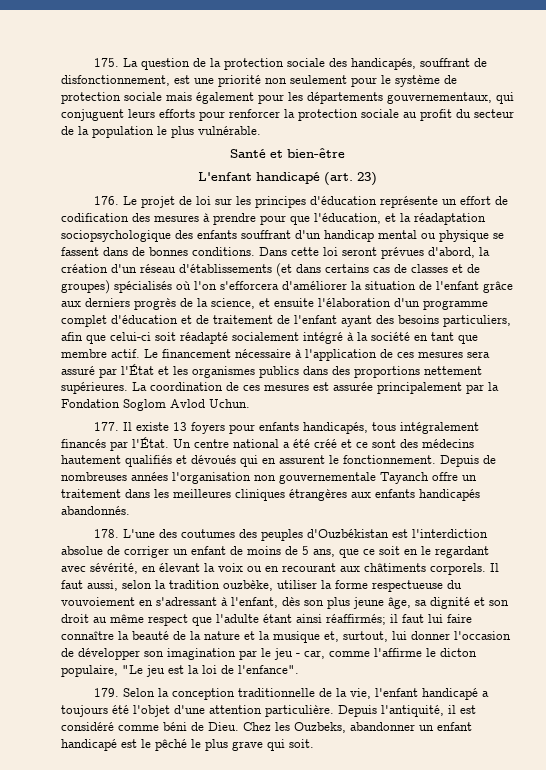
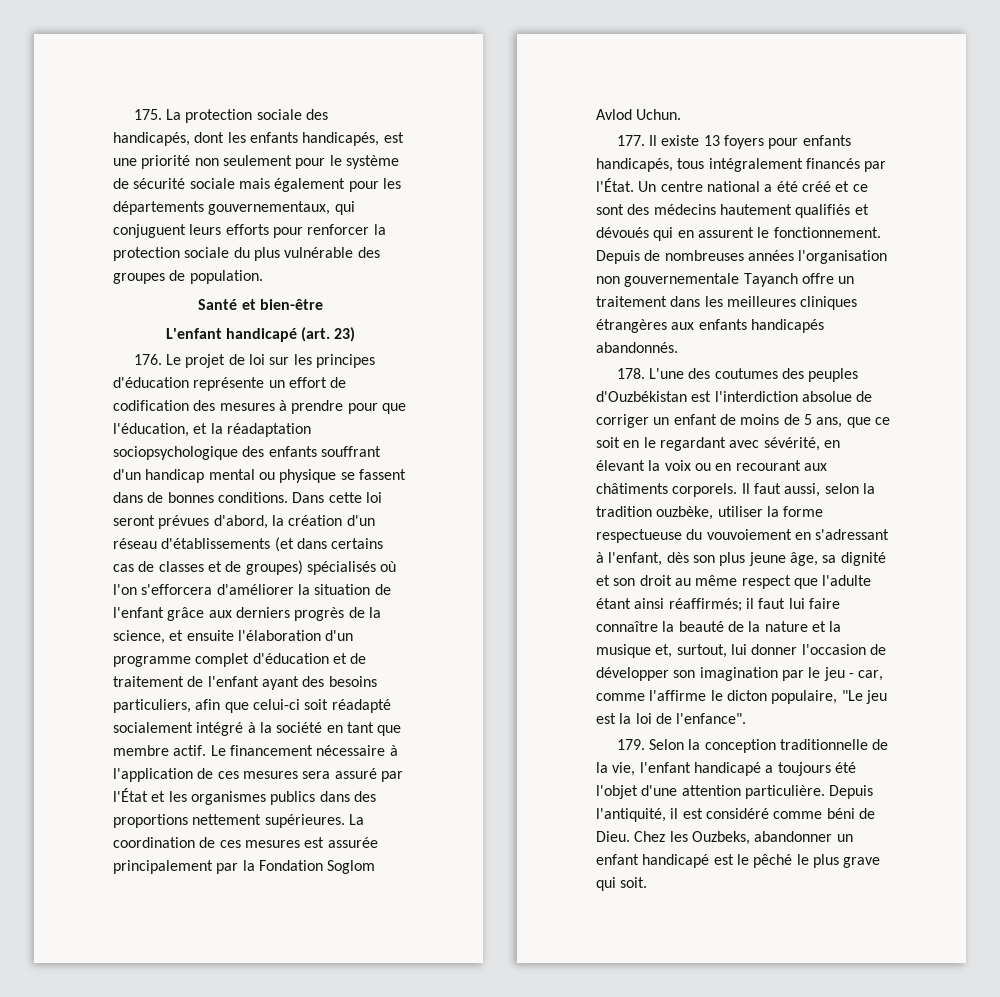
[140,58,221,70] question de la -> (182, 114) none
[419,58,487,67] [61,75,170,86] souffrant de disfonctionnement, -> [194,132,380,146] dont les enfants handicapés,
[61,92,121,104] protection -> [133,178,186,189] sécurité
[403,109,514,121] [61,126,261,138] au profit du secteur de la population le plus vulnérable. -> [233,247,380,261] [113,270,263,284] du plus vulnérable des groupes de population.

